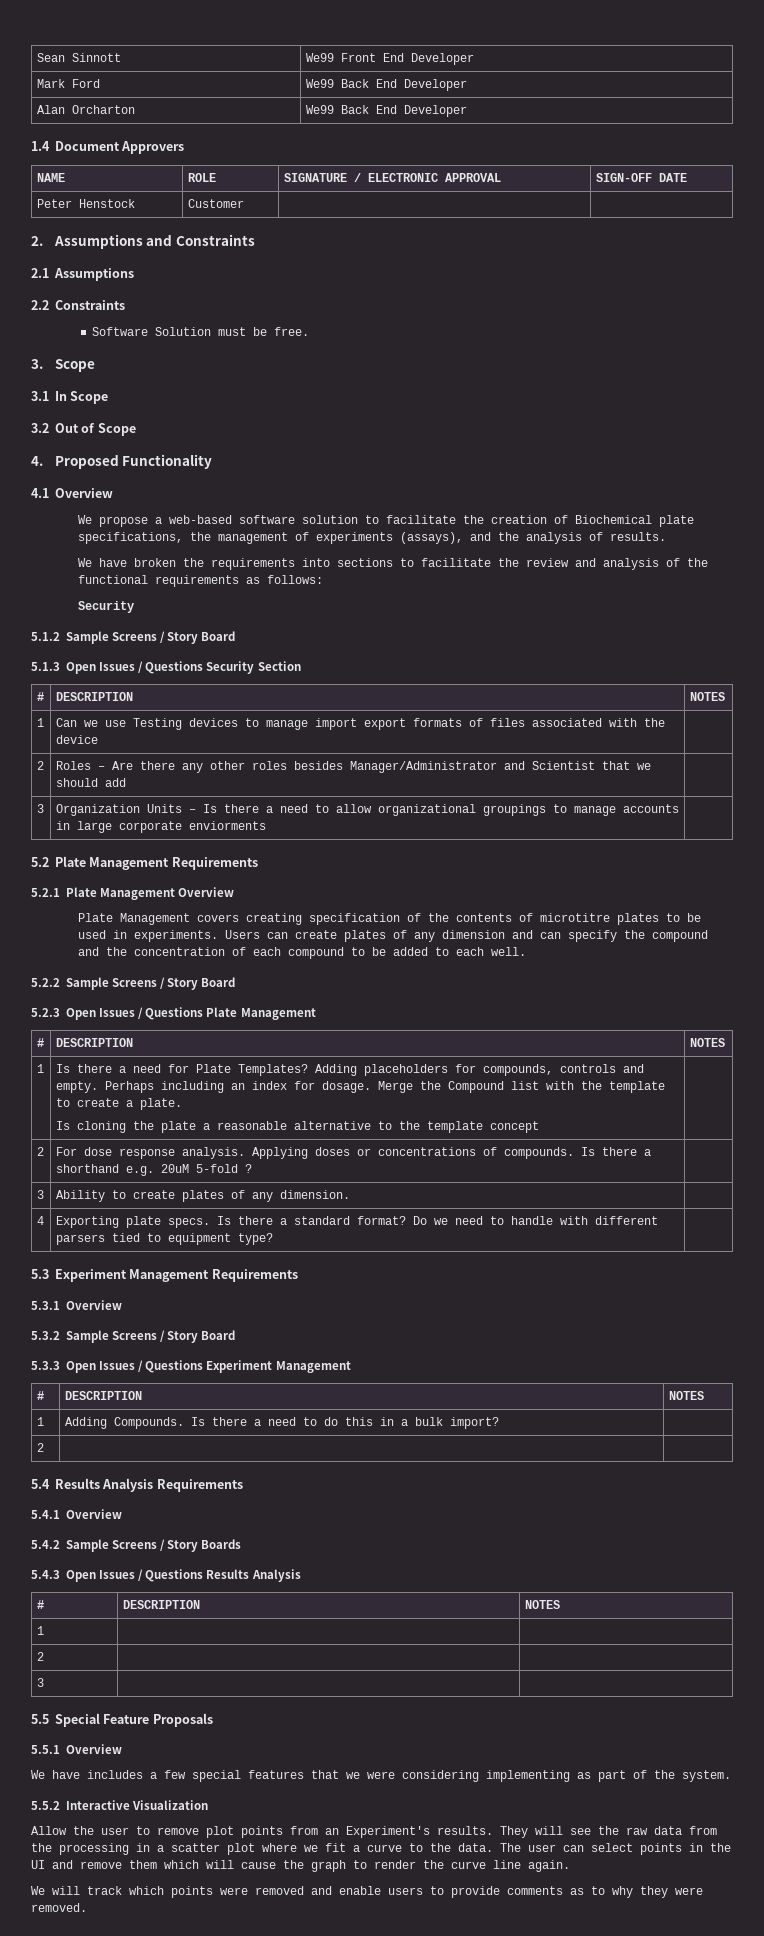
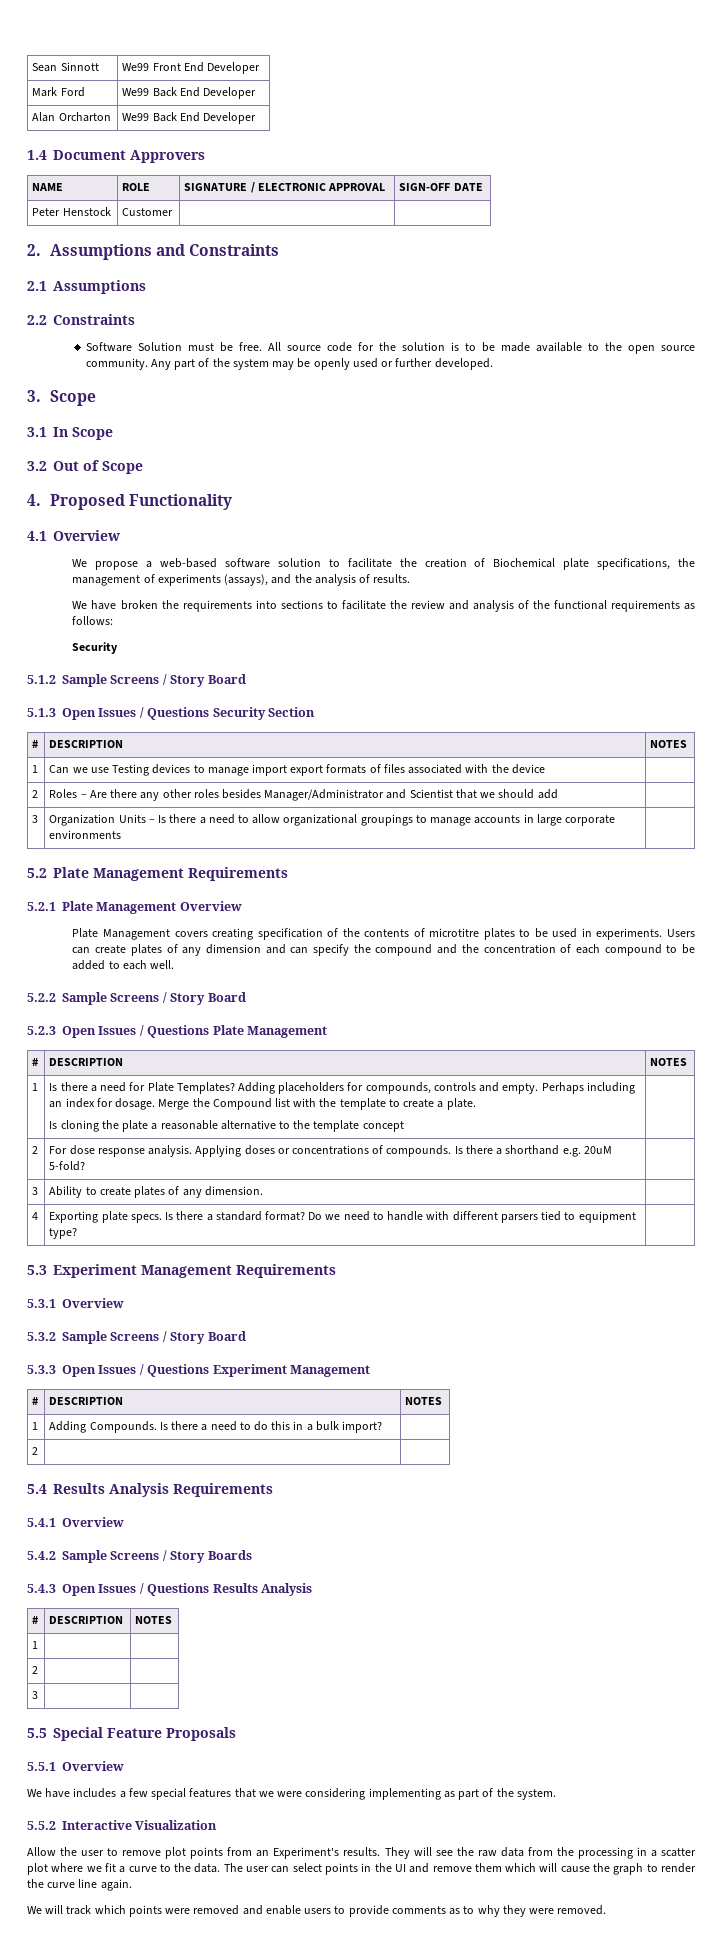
(309, 331) none -> [267,342,695,354] [85,358,493,370] All source code for the solution is to be made available to the open source community. Any part of the system may be openly used or further developed.
[188,821,266,830] enviorments -> [49,830,122,839] environments
[195,1164,252,1173] 5-fold ? -> [49,1161,86,1171] 5-fold?

